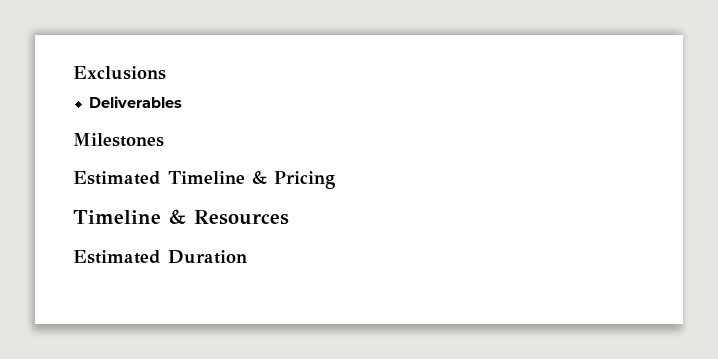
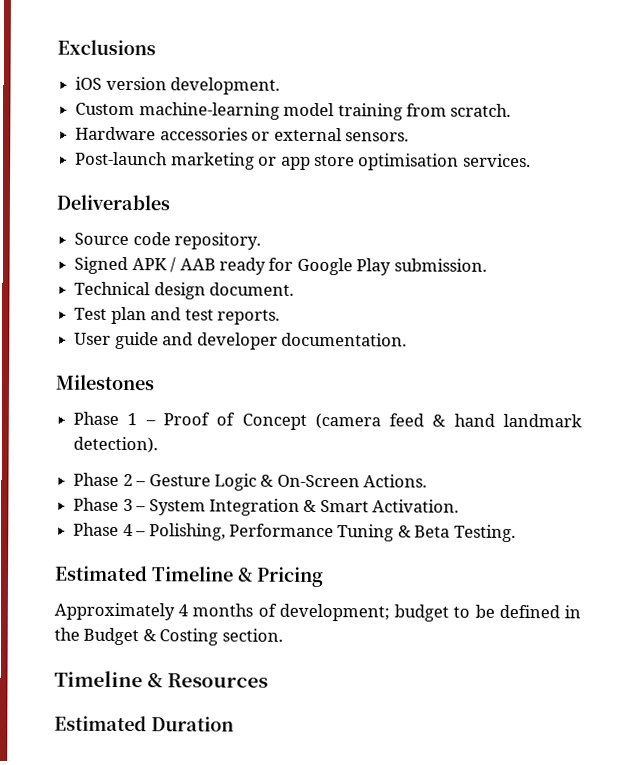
[88,96,182,108] [73,133,164,147] [73,171,335,189] Deliverables // Milestones // Estimated Timeline & Pricing -> [75,76,281,95] [75,102,512,121] [75,126,409,142] [75,151,531,171] [56,194,170,211] [74,232,262,250] [74,256,487,276] [74,281,295,300] [74,306,280,325] [74,331,407,350] [55,374,155,391] [73,411,583,430] [73,436,159,454] [73,472,428,491] [73,497,460,516] [73,522,516,542] [54,565,324,588] [54,602,581,622] [54,627,283,646] iOS version development. // Custom machine‑learning model training from scratch. // Hardware accessories or external sensors. // Post‑launch marketing or app store optimisation services. // Deliverables // Source code repository. // Signed APK / AAB ready for Google Play submission. // Technical design document. // Test plan and test reports. // User guide and developer documentation. // Milestones // Phase 1 – Proof of Concept (camera feed & hand landmark detection). // Phase 2 – Gesture Logic & On‑Screen Actions. // Phase 3 – System Integration & Smart Activation. // Phase 4 – Polishing, Performance Tuning & Beta Testing. // Estimated Timeline & Pricing // Approximately 4 months of development; budget to be defined in the Budget & Costing section.

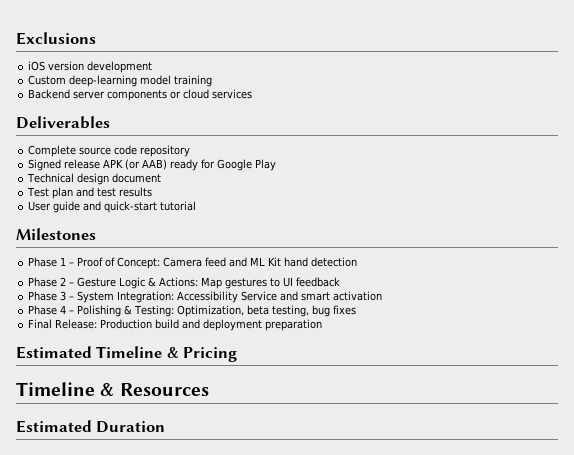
[170,77,281,95] development. -> [87,61,153,73] development
[138,102,280,120] machine‑learning -> [69,75,138,87] deep‑learning
[405,103,512,117] [75,126,409,142] [75,151,531,171] [56,194,170,211] [74,232,262,250] [74,256,216,275] from scratch. // Hardware accessories or external sensors. // Post‑launch marketing or app store optimisation services. // Deliverables // Source code repository. // Signed APK / AAB -> [28,89,253,101] [16,116,110,129] [28,145,191,157] [28,159,168,171] // Backend server components or cloud services // Deliverables // Complete source code repository // Signed release APK (or AAB)
[393,258,487,272] submission. -> (277, 165) none
[209,282,295,296] document. -> [112,173,162,183] document
[216,309,280,325] reports. -> [119,187,153,197] results
[196,332,407,350] developer documentation. -> [104,201,197,213] quick‑start tutorial
[241,412,583,430] [73,436,159,454] Concept (camera feed & hand landmark detection). -> [117,257,358,269] Concept: Camera feed and ML Kit hand detection
[276,474,428,488] [73,497,460,516] [73,522,516,542] [54,565,324,588] [54,602,581,622] [54,627,283,646] On‑Screen Actions. // Phase 3 – System Integration & Smart Activation. // Phase 4 – Polishing, Performance Tuning & Beta Testing. // Estimated Timeline & Pricing // Approximately 4 months of development; budget to be defined in the Budget & Costing section. -> [159,277,341,289] [28,291,383,303] [28,305,357,317] [28,319,323,331] [16,346,238,362] Actions: Map gestures to UI feedback // Phase 3 – System Integration: Accessibility Service and smart activation // Phase 4 – Polishing & Testing: Optimization, beta testing, bug fixes // Final Release: Production build and deployment preparation // Estimated Timeline & Pricing

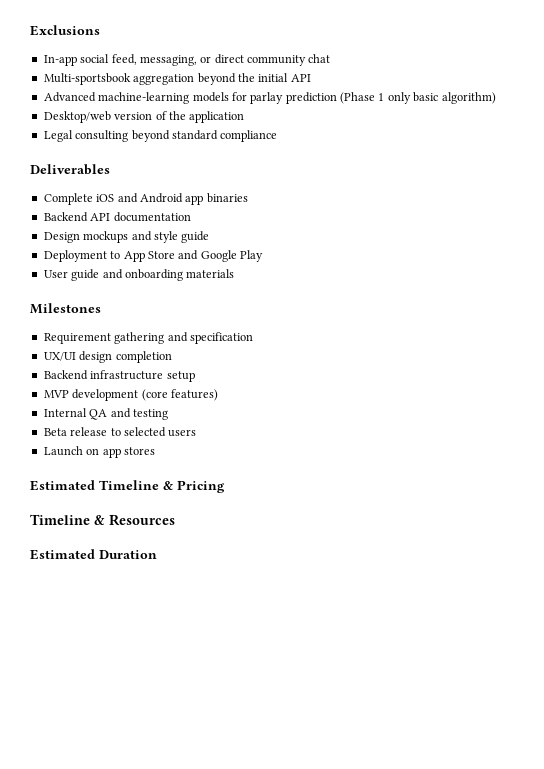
[28,61,153,73] [28,75,213,87] [28,89,253,101] [16,116,110,129] [28,145,191,157] [28,159,277,171] [27,173,162,185] [27,187,153,199] iOS version development // Custom deep‑learning model training // Backend server components or cloud services // Deliverables // Complete source code repository // Signed release APK (or AAB) ready for Google Play // Technical design document // Test plan and test results -> [43,54,331,66] [43,73,311,85] [43,92,496,104] [43,111,245,123] [43,130,278,142] [30,164,110,175] [43,193,248,205] [43,212,191,222] [43,231,210,243] [43,250,263,262] In‑app social feed, messaging, or direct community chat // Multi‑sportsbook aggregation beyond the initial API // Advanced machine‑learning models for parlay prediction (Phase 1 only basic algorithm) // Desktop/web version of the application // Legal consulting beyond standard compliance // Deliverables // Complete iOS and Android app binaries // Backend API documentation // Design mockups and style guide // Deployment to App Store and Google Play
[104,201,197,213] quick‑start tutorial -> [124,269,235,281] onboarding materials
[28,257,358,269] [28,277,341,289] [28,291,383,303] [28,305,357,317] [28,319,323,331] Phase 1 – Proof of Concept: Camera feed and ML Kit hand detection // Phase 2 – Gesture Logic & Actions: Map gestures to UI feedback // Phase 3 – System Integration: Accessibility Service and smart activation // Phase 4 – Polishing & Testing: Optimization, beta testing, bug fixes // Final Release: Production build and deployment preparation -> [43,332,253,344] [43,351,172,363] [43,370,195,382] [43,389,218,401] [43,408,168,420] [43,427,197,437] [43,446,155,458] Requirement gathering and specification // UX/UI design completion // Backend infrastructure setup // MVP development (core features) // Internal QA and testing // Beta release to selected users // Launch on app stores

